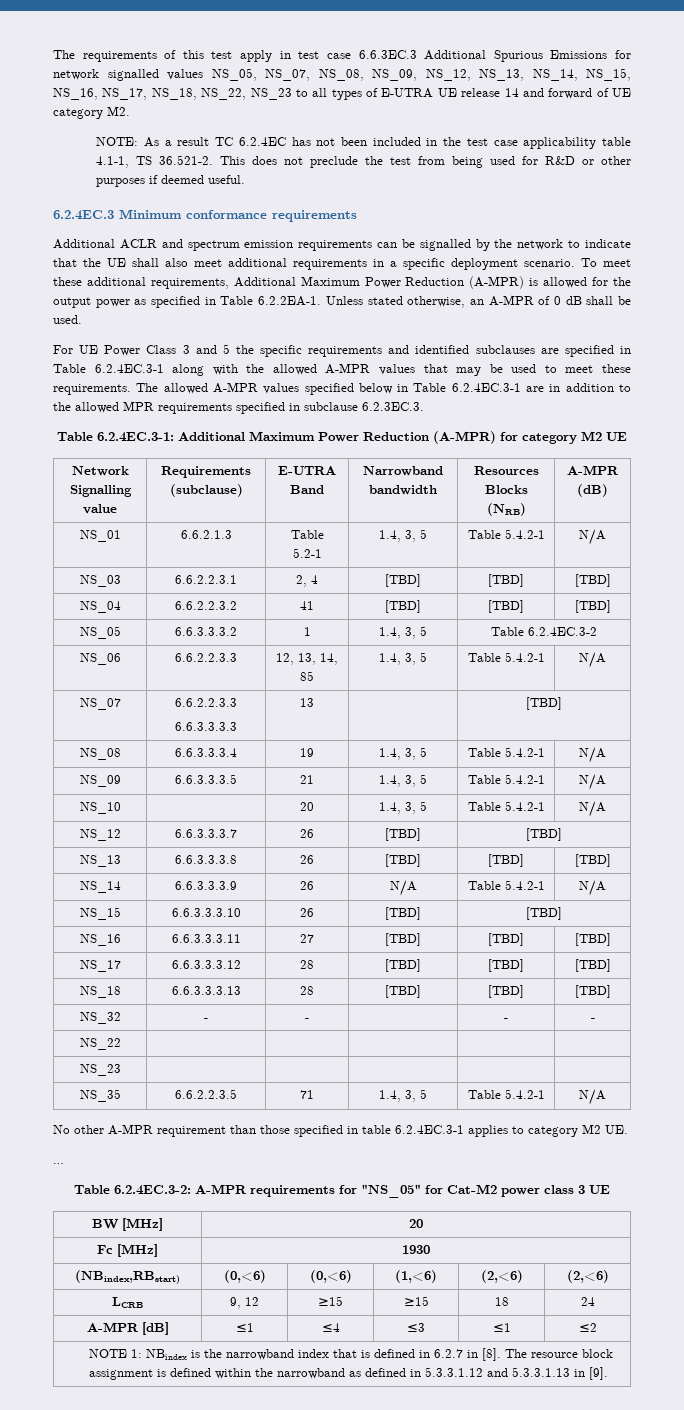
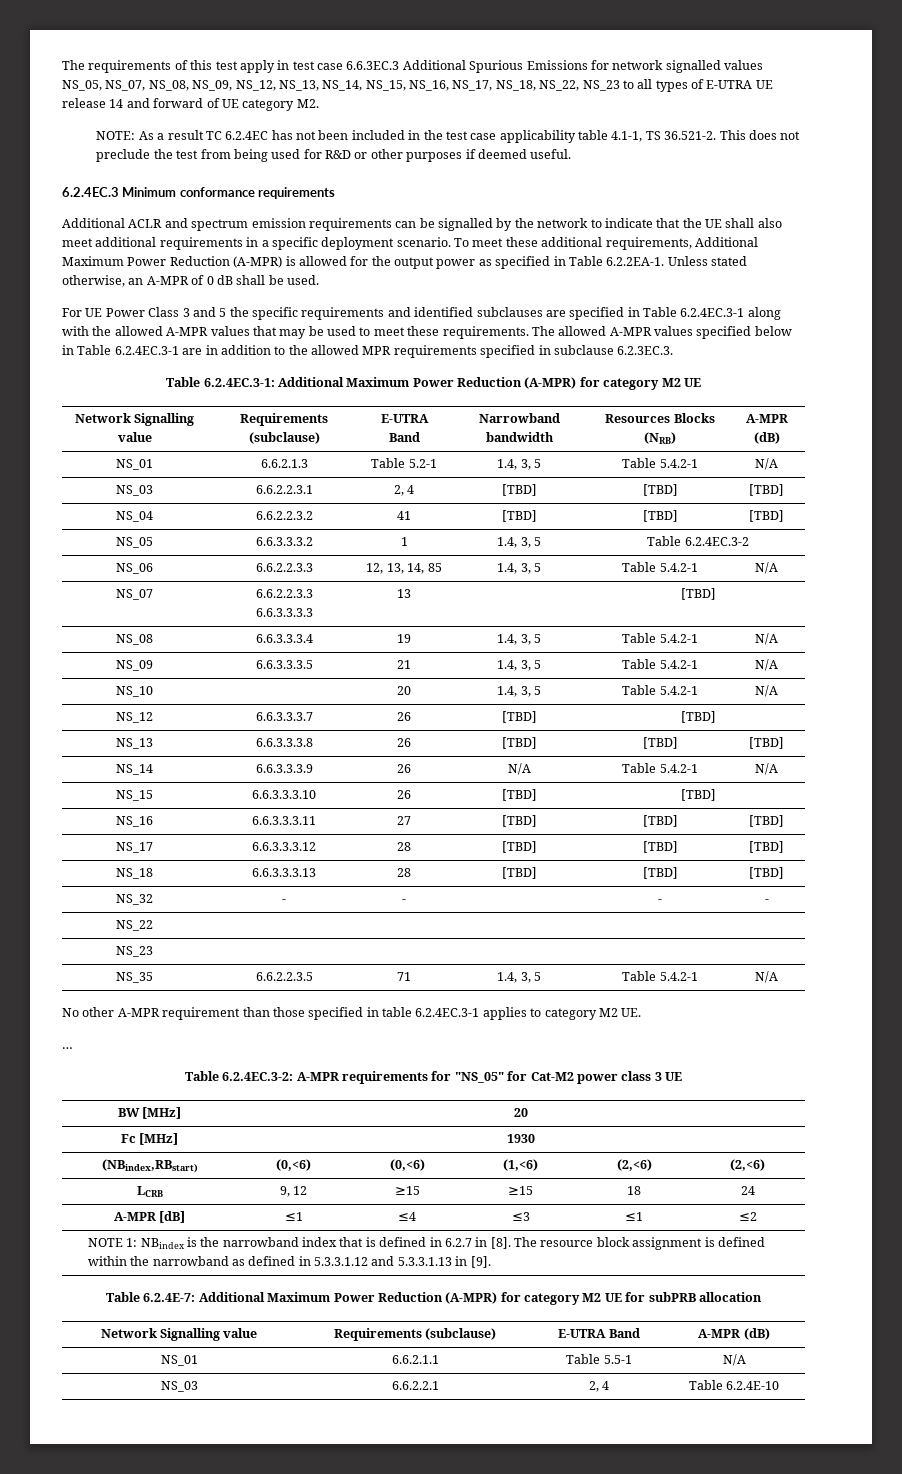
(608, 1373) none -> [106,1292,762,1305] [100,1328,258,1341] [333,1328,497,1341] [558,1328,640,1338] [698,1328,770,1340] [160,1355,198,1366] [391,1355,439,1364] [566,1354,632,1364] [722,1354,746,1366] [160,1381,198,1392] [391,1381,439,1390] [588,1381,610,1392] [688,1380,780,1390] // Table 6.2.4E-7: Additional Maximum Power Reduction (A-MPR) for category M2 UE for subPRB allocation // Network Signalling value | Requirements (subclause) | E-UTRA Band | A-MPR (dB) // NS_01 | 6.6.2.1.1 | Table 5.5-1 | N/A // NS_03 | 6.6.2.2.1 | 2, 4 | Table 6.2.4E-10

